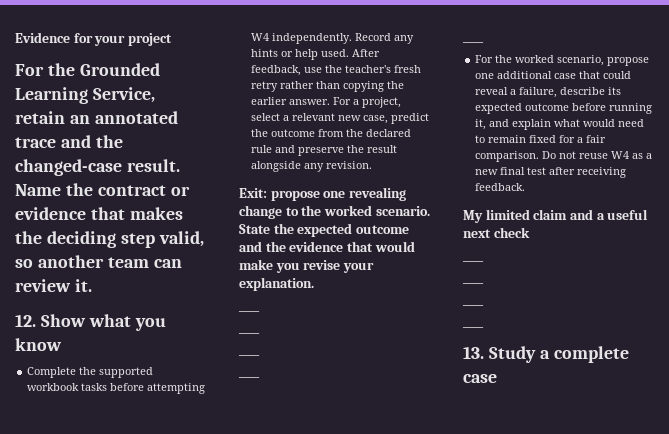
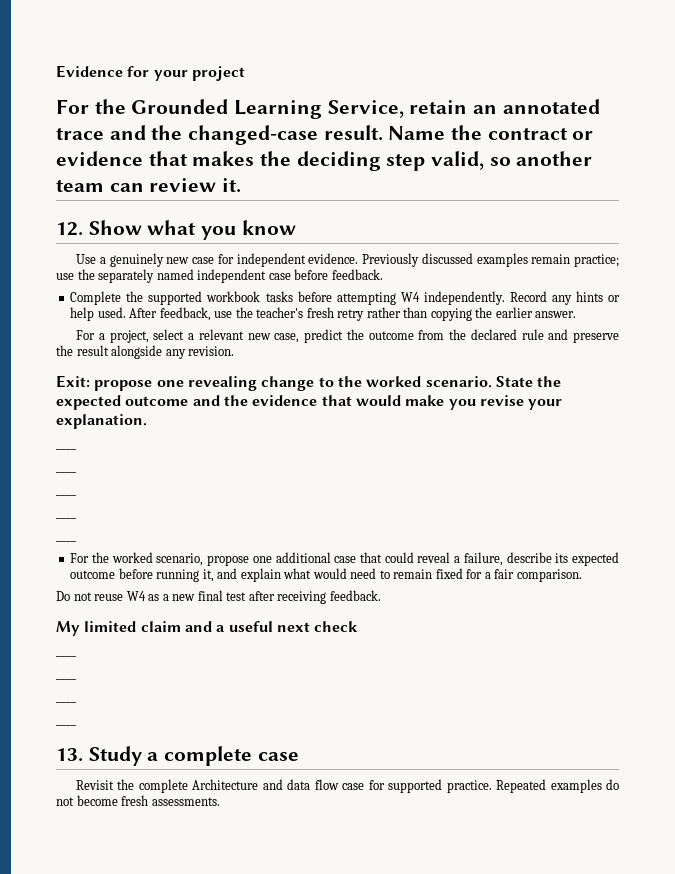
(62, 344) none -> [75,253,619,267] [56,269,383,283] // Use a genuinely new case for independent evidence. Previously discussed examples remain practice; use the separately named independent case before feedback.
(331, 102) none -> (577, 314) //
(540, 156) none -> (582, 575) //
(497, 378) none -> [75,779,619,793] [56,795,220,806] // Revisit the complete Architecture and data flow case for supported practice. Repeated examples do not become fresh assessments.

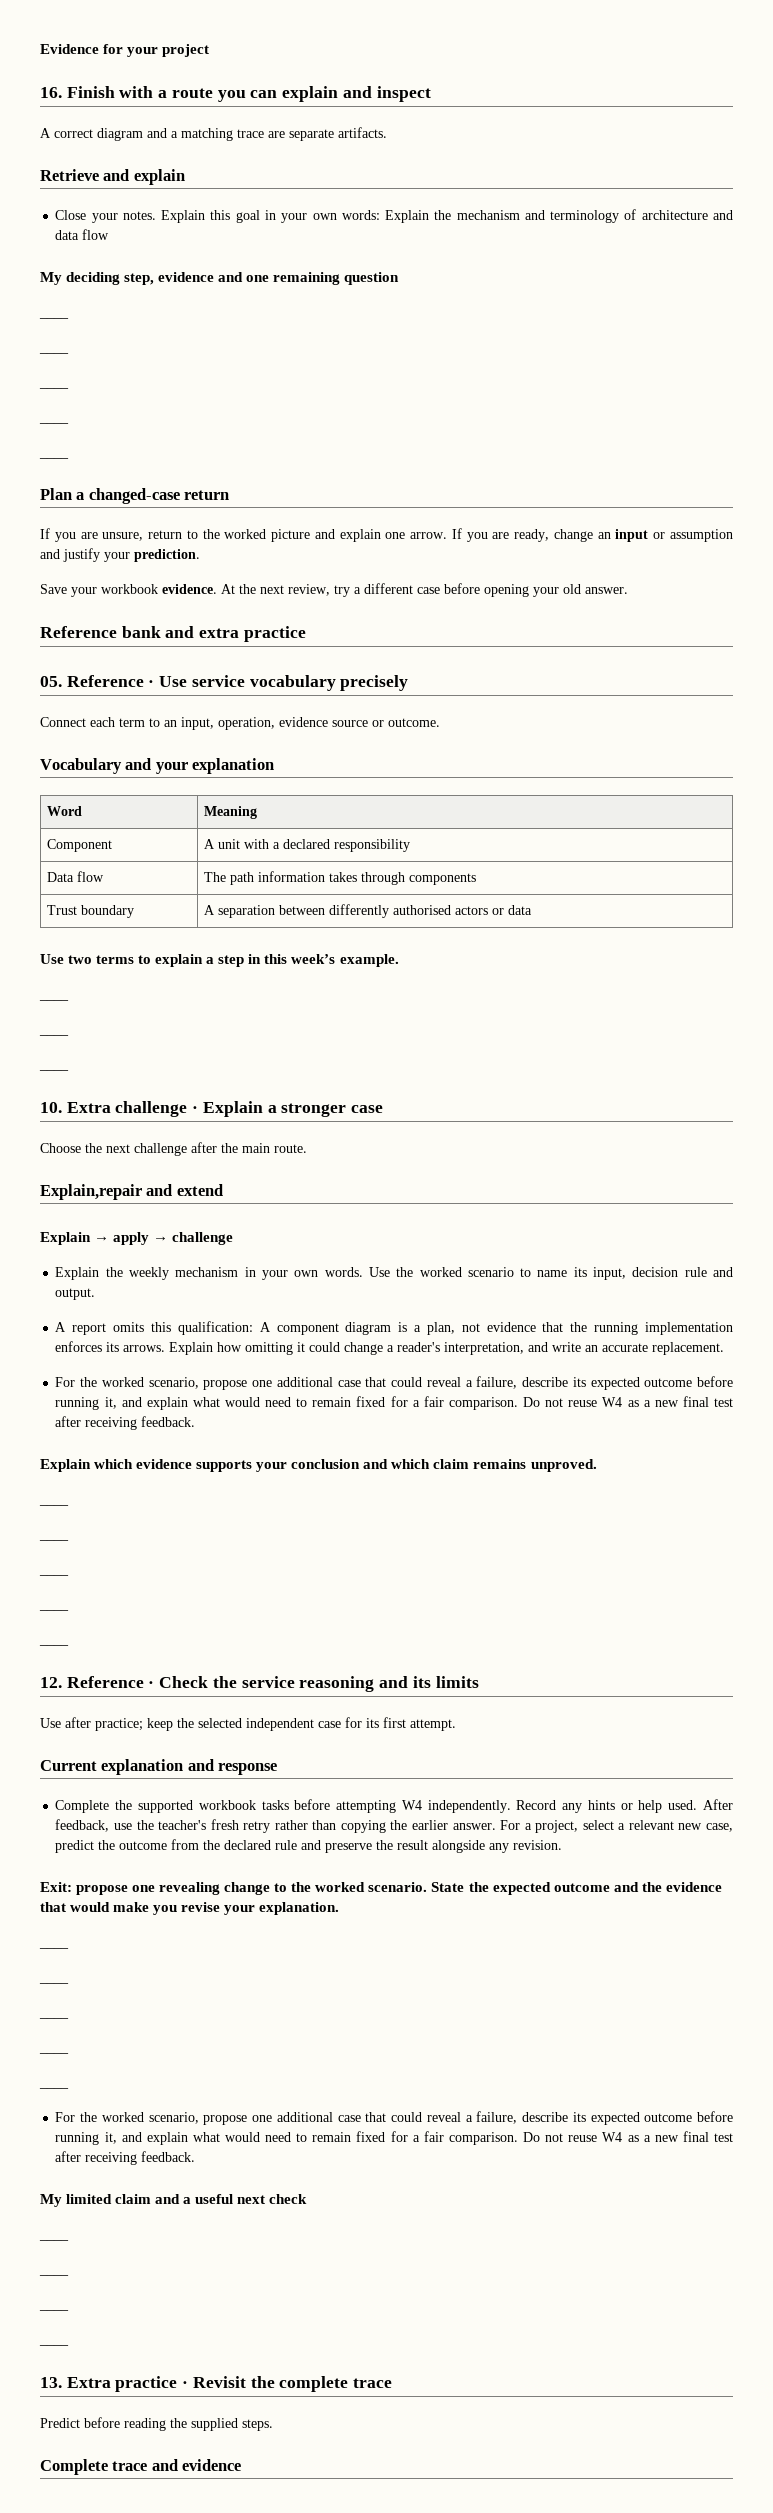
[56,99,600,119] [56,125,594,145] [56,151,593,171] [56,178,242,192] [56,220,296,240] [75,253,619,267] [56,269,383,283] For the Grounded Learning Service, retain an annotated trace and the changed-case result. Name the contract or evidence that makes the deciding step valid, so another team can review it. // 12. Show what you know // Use a genuinely new case for independent evidence. Previously discussed examples remain practice; use the separately named independent case before feedback. -> [40,86,431,102] [40,127,387,141] [40,169,185,185] [55,209,733,223] [55,229,110,240] [40,272,400,285] [39,317,69,319] [39,352,69,354] [39,387,69,389] [39,422,69,424] [39,457,69,459] [40,488,230,504] [40,528,734,542] [40,548,200,562] [40,583,628,597] [40,626,306,642] [40,675,409,691] [40,717,440,730] [40,758,275,774] [46,806,82,816] [203,806,257,819] [46,839,112,852] [203,839,410,852] [46,871,104,882] [203,871,476,885] [46,905,134,918] [203,904,532,918] [40,954,399,967] [39,999,69,1001] [39,1034,69,1036] [39,1069,69,1071] [40,1101,384,1117] [40,1142,307,1156] [40,1184,223,1200] [40,1232,234,1245] [55,1267,734,1280] [55,1288,96,1300] [55,1321,734,1335] [55,1341,725,1355] [55,1376,734,1390] [55,1396,734,1410] [55,1416,196,1430] [40,1459,597,1472] [39,1504,69,1506] [39,1539,69,1541] [39,1574,69,1576] [39,1609,69,1611] [39,1644,69,1646] [40,1676,479,1692] [40,1717,456,1731] [40,1759,278,1775] 16. Finish with a route you can explain and inspect // A correct diagram and a matching trace are separate artifacts. // Retrieve and explain // Close your notes. Explain this goal in your own words: Explain the mechanism and terminology of architecture and data flow // My deciding step, evidence and one remaining question // ____ // ____ // ____ // ____ // ____ // Plan a changed-case return // If you are unsure, return to the worked picture and explain one arrow. If you are ready, change an input or assumption and justify your prediction. // Save your workbook evidence. At the next review, try a different case before opening your old answer. // Reference bank and extra practice // 05. Reference · Use service vocabulary precisely // Connect each term to an input, operation, evidence source or outcome. // Vocabulary and your explanation // Word | Meaning // Component | A unit with a declared responsibility // Data flow | The path information takes through components // Trust boundary | A separation between differently authorised actors or data // Use two terms to explain a step in this week’s example. // ____ // ____ // ____ // 10. Extra challenge · Explain a stronger case // Choose the next challenge after the main route. // Explain,repair and extend // Explain → apply → challenge // Explain the weekly mechanism in your own words. Use the worked scenario to name its input, decision rule and output. // A report omits this qualification: A component diagram is a plan, not evidence that the running implementation enforces its arrows. Explain how omitting it could change a reader's interpretation, and write an accurate replacement. // For the worked scenario, propose one additional case that could reveal a failure, describe its expected outcome before running it, and explain what would need to remain fixed for a fair comparison. Do not reuse W4 as a new final test after receiving feedback. // Explain which evidence supports your conclusion and which claim remains unproved. // ____ // ____ // ____ // ____ // ____ // 12. Reference · Check the service reasoning and its limits // Use after practice; keep the selected independent case for its first attempt. // Current explanation and response
(577, 314) // -> (496, 1826) none
(582, 575) // -> (518, 2138) none
[88,746,299,766] [75,779,619,793] [56,795,220,806] Study a complete case // Revisit the complete Architecture and data flow case for supported practice. Repeated examples do not become fresh assessments. -> [66,2376,393,2392] [40,2417,273,2431] [40,2459,242,2475] Extra practice · Revisit the complete trace // Predict before reading the supplied steps. // Complete trace and evidence

